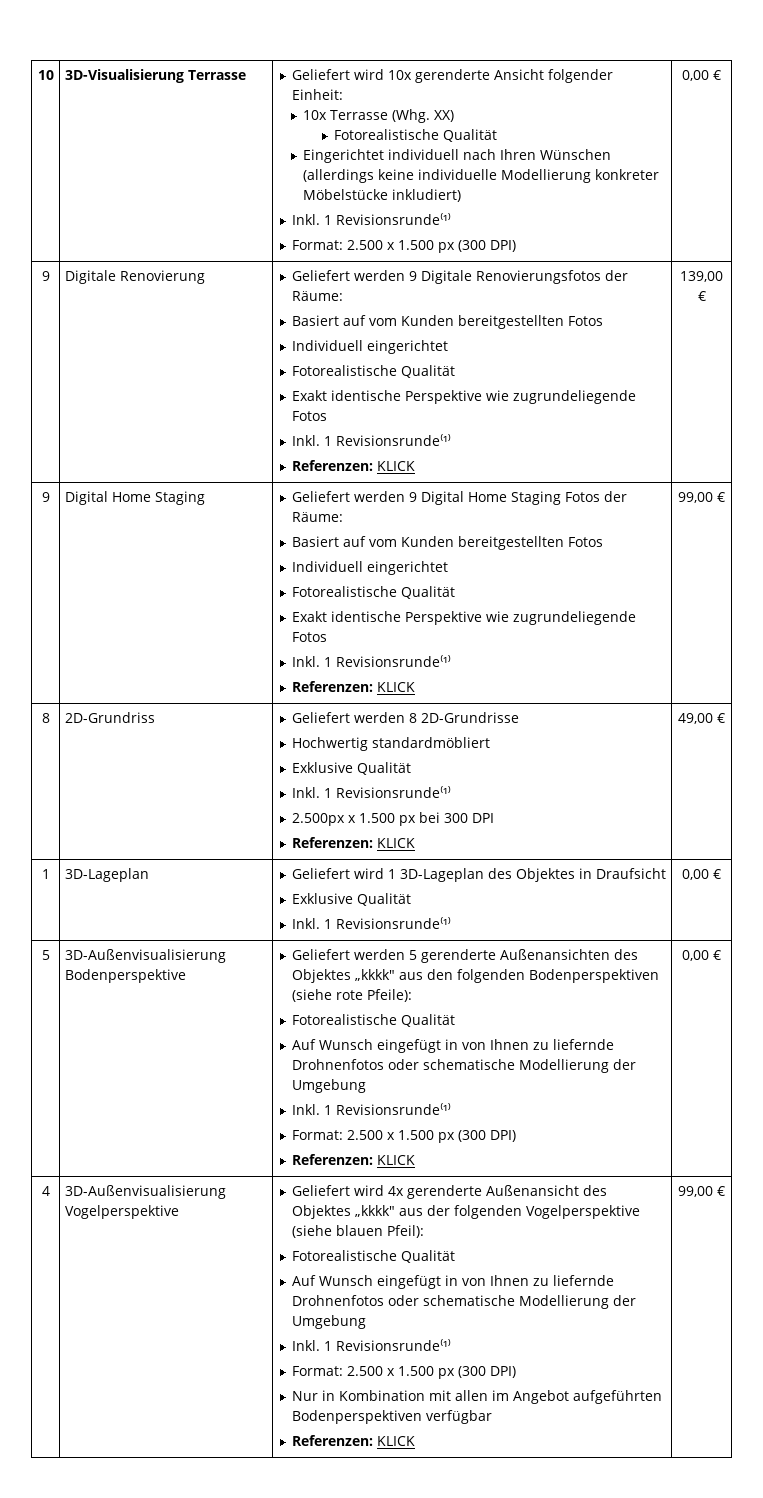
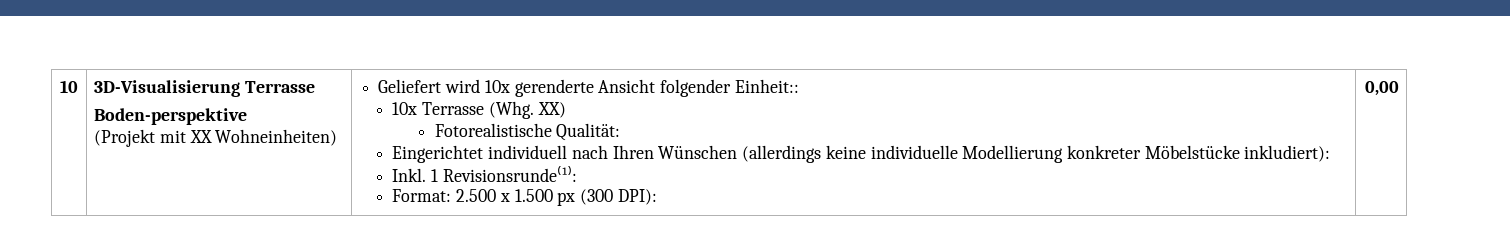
(246, 75) none -> [94,108,248,125] [94,129,338,147] // Boden-perspektive // (Projekt mit XX Wohneinheiten)
[292,89,344,100] Einheit: -> [734,79,799,93] Einheit::
[443,129,498,142] Qualität -> [556,123,621,141] Qualität:
[391,189,461,202] [292,213,452,225] [292,240,517,253] [682,70,721,81] [41,271,50,281] [64,270,205,284] [292,270,629,284] [292,291,344,301] [292,315,604,329] [292,340,449,354] [292,365,456,378] [292,390,637,404] [292,411,328,421] [292,434,452,446] [292,460,416,471] [680,271,723,282] [697,291,706,301] [41,492,50,502] [64,491,205,505] [292,491,628,505] [292,512,344,522] [292,536,604,550] [292,561,449,575] [292,586,456,599] [292,611,637,625] [292,632,328,642] [292,655,452,667] [292,681,416,692] [678,492,725,503] [41,713,50,723] [64,712,155,723] [292,712,520,723] [292,737,491,751] [292,762,412,775] [292,786,452,798] [292,812,495,826] [292,837,416,848] [678,713,725,724] [41,869,50,879] [64,868,149,882] [292,868,667,882] [292,893,412,906] [292,917,452,929] [682,869,721,880] [41,950,50,960] [64,949,226,963] [64,969,186,983] [292,949,639,963] [292,969,660,983] [292,989,413,1002] [292,1014,456,1027] [292,1039,615,1053] [292,1059,637,1073] [292,1079,367,1093] [292,1103,452,1115] [292,1130,517,1143] [292,1154,416,1165] [682,950,721,961] [41,1186,50,1196] [64,1185,226,1199] [64,1205,179,1219] [292,1185,608,1199] [292,1205,641,1219] [292,1225,425,1238] [292,1250,456,1263] [292,1275,615,1289] [292,1295,637,1309] [292,1315,367,1329] [292,1339,452,1351] [292,1366,517,1379] [292,1390,663,1404] [292,1410,493,1424] [292,1435,416,1446] [678,1186,725,1197] inkludiert) // Inkl. 1 Revisionsrunde⁽¹⁾ // Format: 2.500 x 1.500 px (300 DPI) | 0,00 € // 9 | Digitale Renovierung | Geliefert werden 9 Digitale Renovierungsfotos der Räume: // Basiert auf vom Kunden bereitgestellten Fotos // Individuell eingerichtet // Fotorealistische Qualität // Exakt identische Perspektive wie zugrundeliegende Fotos // Inkl. 1 Revisionsrunde⁽¹⁾ // Referenzen: KLICK | 139,00 € // 9 | Digital Home Staging | Geliefert werden 9 Digital Home Staging Fotos der Räume: // Basiert auf vom Kunden bereitgestellten Fotos // Individuell eingerichtet // Fotorealistische Qualität // Exakt identische Perspektive wie zugrundeliegende Fotos // Inkl. 1 Revisionsrunde⁽¹⁾ // Referenzen: KLICK | 99,00 € // 8 | 2D-Grundriss | Geliefert werden 8 2D-Grundrisse // Hochwertig standardmöbliert // Exklusive Qualität // Inkl. 1 Revisionsrunde⁽¹⁾ // 2.500px x 1.500 px bei 300 DPI // Referenzen: KLICK | 49,00 € // 1 | 3D-Lageplan | Geliefert wird 1 3D-Lageplan des Objektes in Draufsicht // Exklusive Qualität // Inkl. 1 Revisionsrunde⁽¹⁾ | 0,00 € // 5 | 3D-Außenvisualisierung Bodenperspektive | Geliefert werden 5 gerenderte Außenansichten des Objektes „kkkk" aus den folgenden Bodenperspektiven (siehe rote Pfeile): // Fotorealistische Qualität // Auf Wunsch eingefügt in von Ihnen zu liefernde Drohnenfotos oder schematische Modellierung der Umgebung // Inkl. 1 Revisionsrunde⁽¹⁾ // Format: 2.500 x 1.500 px (300 DPI) // Referenzen: KLICK | 0,00 € // 4 | 3D-Außenvisualisierung Vogelperspektive | Geliefert wird 4x gerenderte Außenansicht des Objektes „kkkk" aus der folgenden Vogelperspektive (siehe blauen Pfeil): // Fotorealistische Qualität // Auf Wunsch eingefügt in von Ihnen zu liefernde Drohnenfotos oder schematische Modellierung der Umgebung // Inkl. 1 Revisionsrunde⁽¹⁾ // Format: 2.500 x 1.500 px (300 DPI) // Nur in Kombination mit allen im Angebot aufgeführten Bodenperspektiven verfügbar // Referenzen: KLICK | 99,00 € -> [1244,145,1331,162] [392,166,577,182] [392,189,657,206] [1364,81,1399,96] inkludiert): // Inkl. 1 Revisionsrunde⁽¹⁾: // Format: 2.500 x 1.500 px (300 DPI): | 0,00

